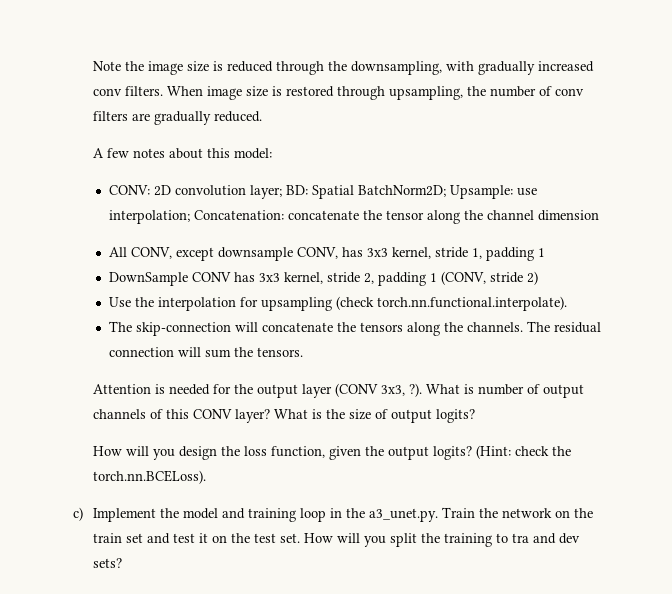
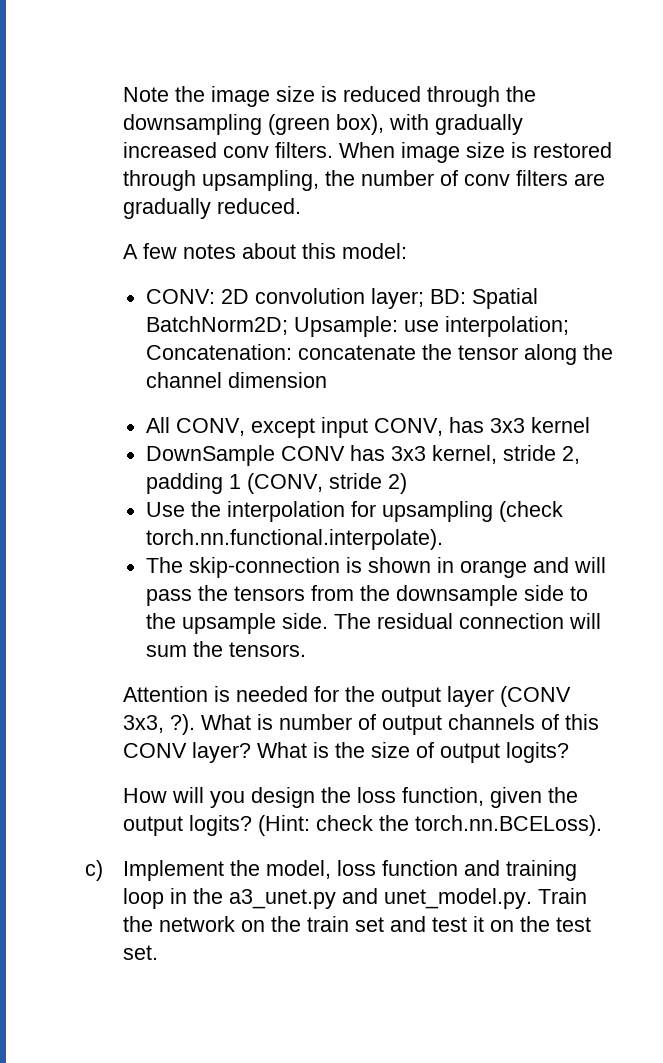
[351,61,443,75] downsampling, -> [122,114,384,135] downsampling (green box),
[218,247,294,261] downsample -> [321,417,369,438] input
[392,247,546,261] kernel, stride 1, padding 1 -> [531,417,591,433] kernel
[235,322,524,336] will concatenate the tensors along the channels. -> [346,557,607,578] [146,585,589,606] [146,613,329,634] is shown in orange and will pass the tensors from the downsample side to the upsample side.
[183,508,219,519] model -> [265,860,458,879] model, loss function
[369,508,439,522] a3_unet.py. -> [228,888,532,909] a3_unet.py and unet_model.py.
[304,533,581,547] [93,558,123,568] How will you split the training to tra and dev sets? -> (158, 952) none

